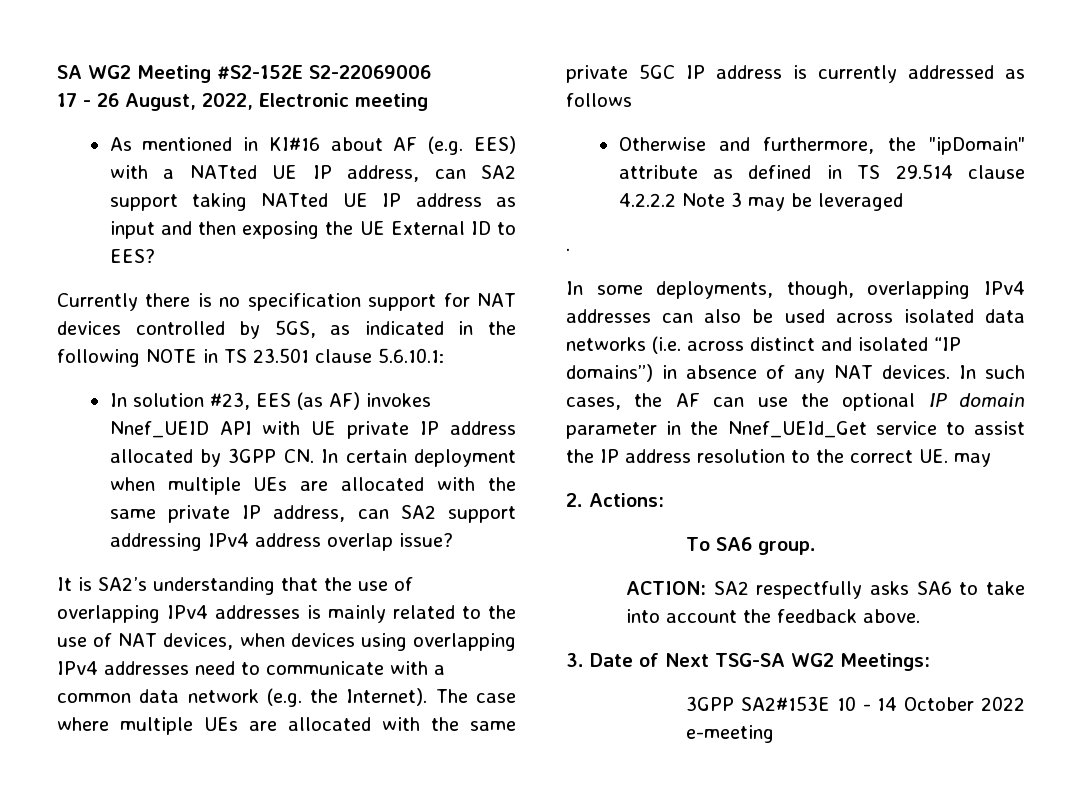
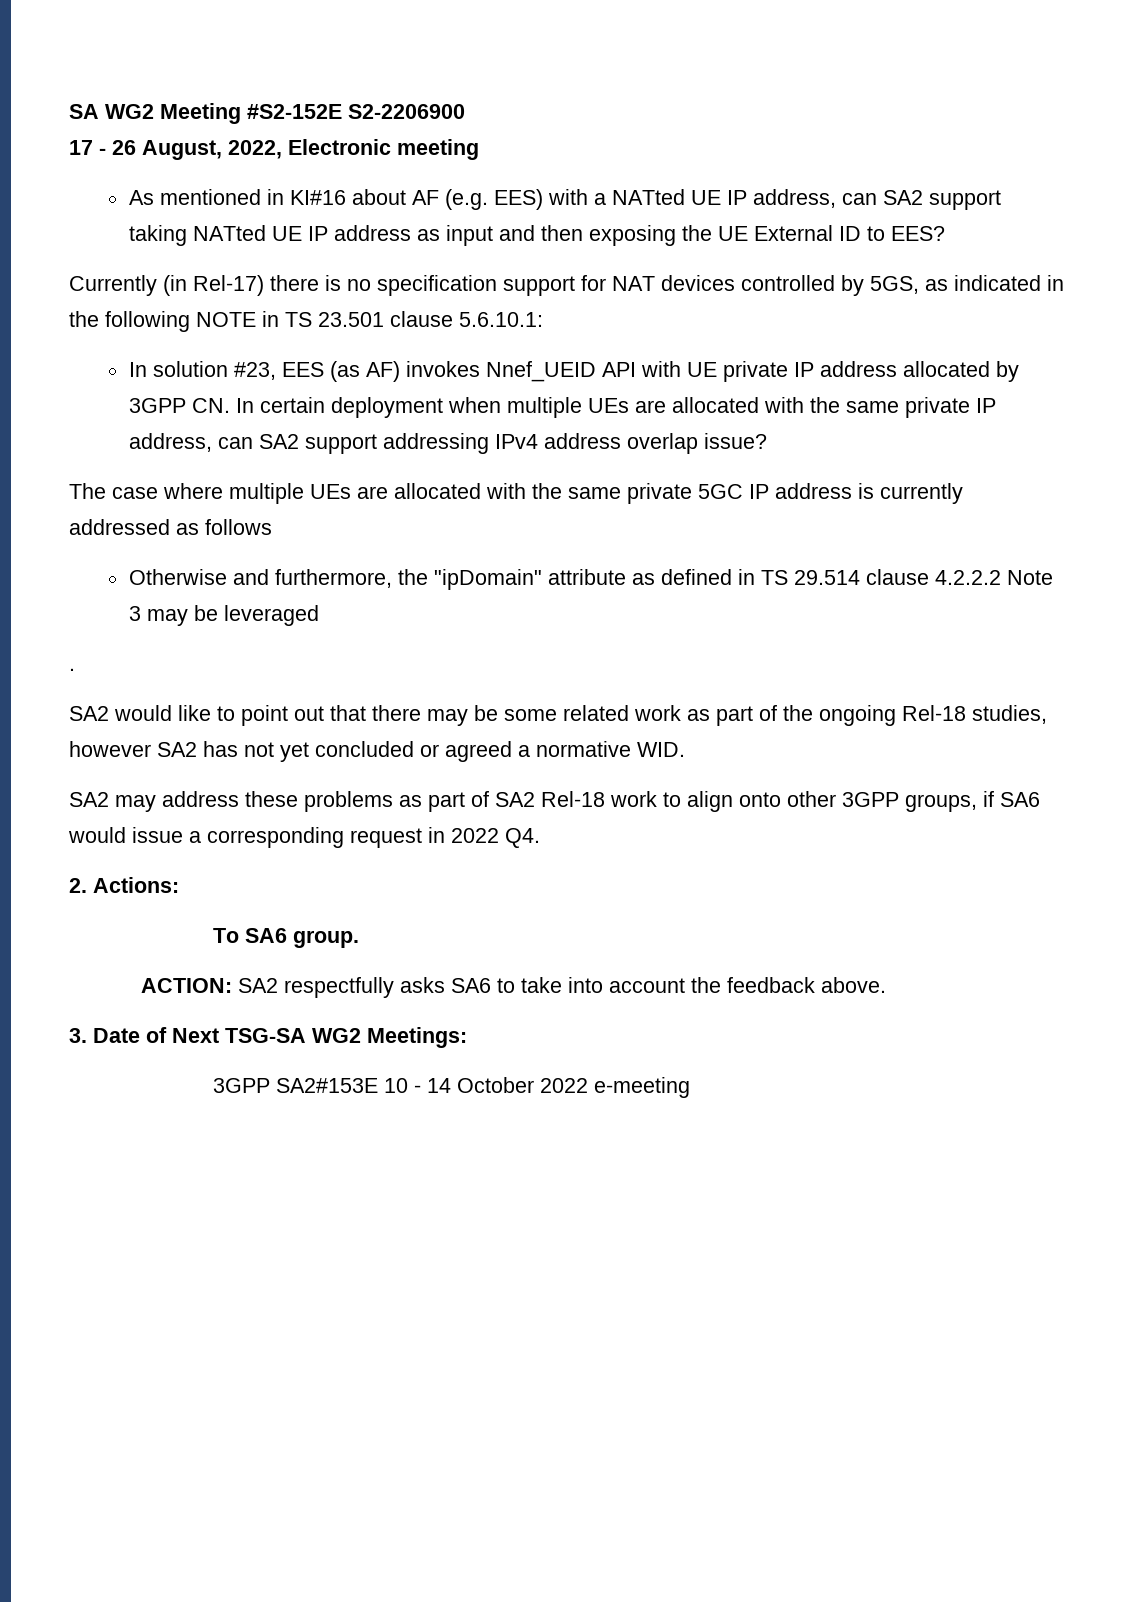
[309,65,431,79] S2-22069006 -> [348,104,465,119] S2-2206900
(138, 302) none -> [163,275,264,296] (in Rel-17)
[57,577,413,595] [57,605,516,623] [57,633,516,651] [57,661,445,675] [57,688,428,707] It is SA2’s understanding that the use of overlapping IPv4 addresses is mainly related to the use of NAT devices, when devices using overlapping IPv4 addresses need to communicate with a common data network (e.g. the Internet). -> (767, 441) none
[566,281,1025,299] [566,309,1025,323] [566,336,961,354] [566,364,1025,383] [566,393,1025,411] [566,421,1025,439] [566,449,991,467] In some deployments, though, overlapping IPv4 addresses can also be used across isolated data networks (i.e. across distinct and isolated “IP domains”) in absence of any NAT devices. In such cases, the AF can use the optional IP domain parameter in the Nnef_UEId_Get service to assist the IP address resolution to the correct UE. may -> [69,705,1047,726] [69,741,685,762] [69,791,1040,812] [68,827,540,848] SA2 would like to point out that there may be some related work as part of the ongoing Rel-18 studies, however SA2 has not yet concluded or agreed a normative WID. // SA2 may address these problems as part of SA2 Rel-18 work to align onto other 3GPP groups, if SA6 would issue a corresponding request in 2022 Q4.

